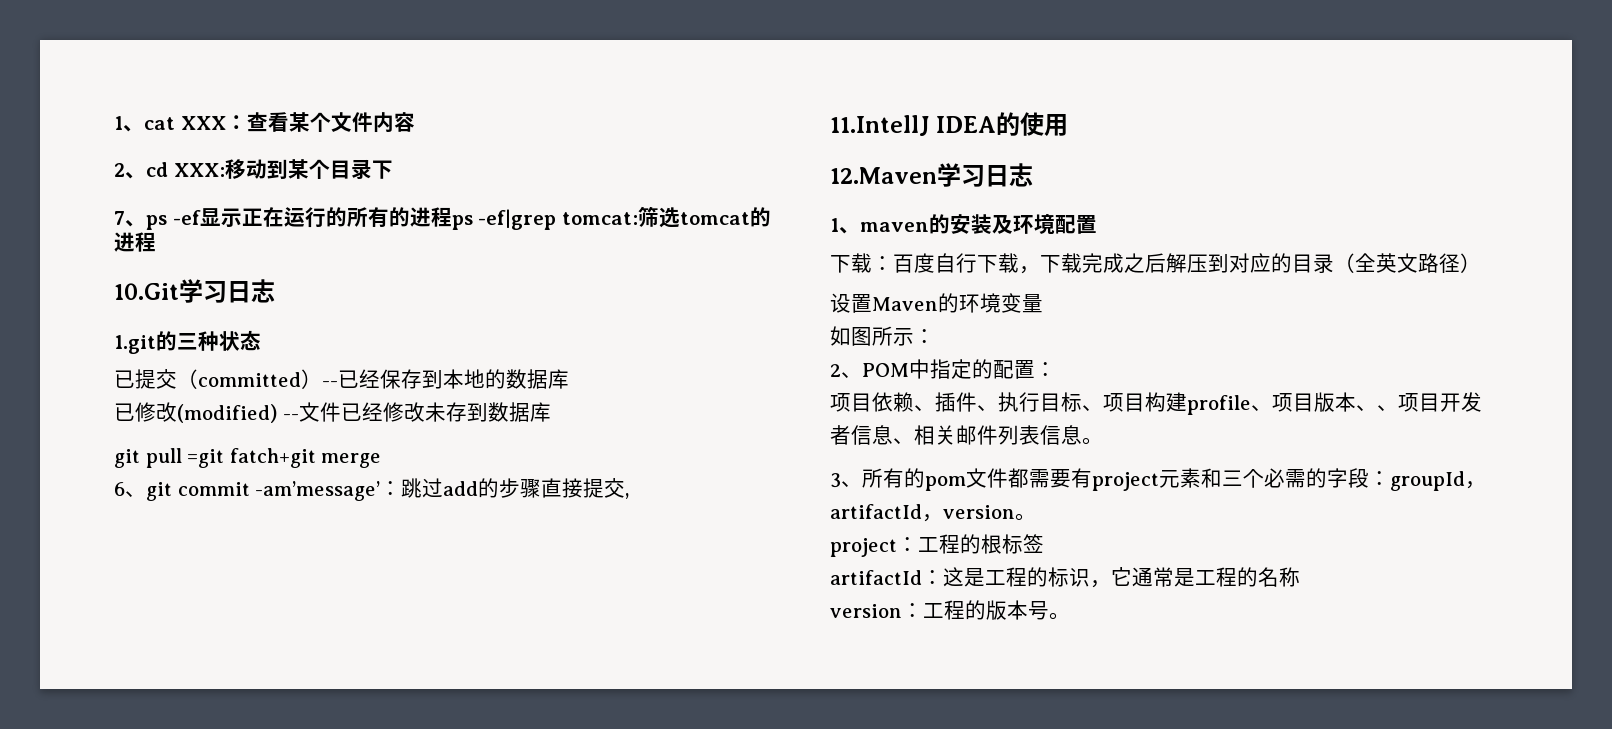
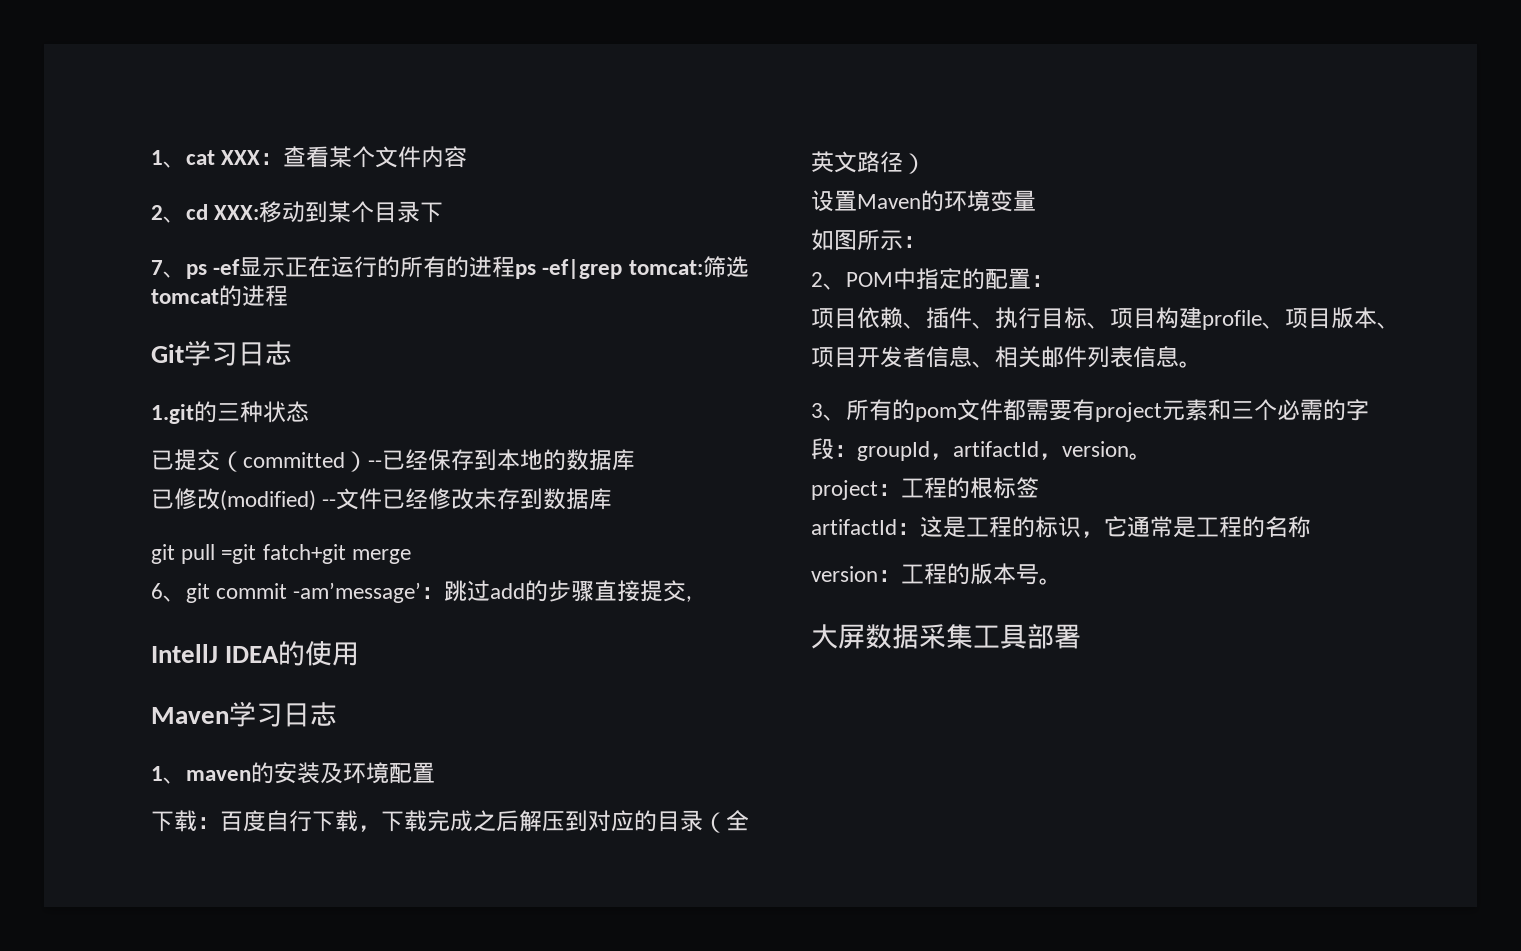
[114,283,179,300] 10.Git -> [151,344,184,363] Git
[830,115,930,136] 11.IntellJ -> [151,644,218,663] IntellJ
[830,167,937,184] 12.Maven -> [151,707,229,724] Maven
[1377,405,1398,411] 、 -> (1400, 325) none
(1070, 616) none -> [811,624,1081,649] // 大屏数据采集工具部署

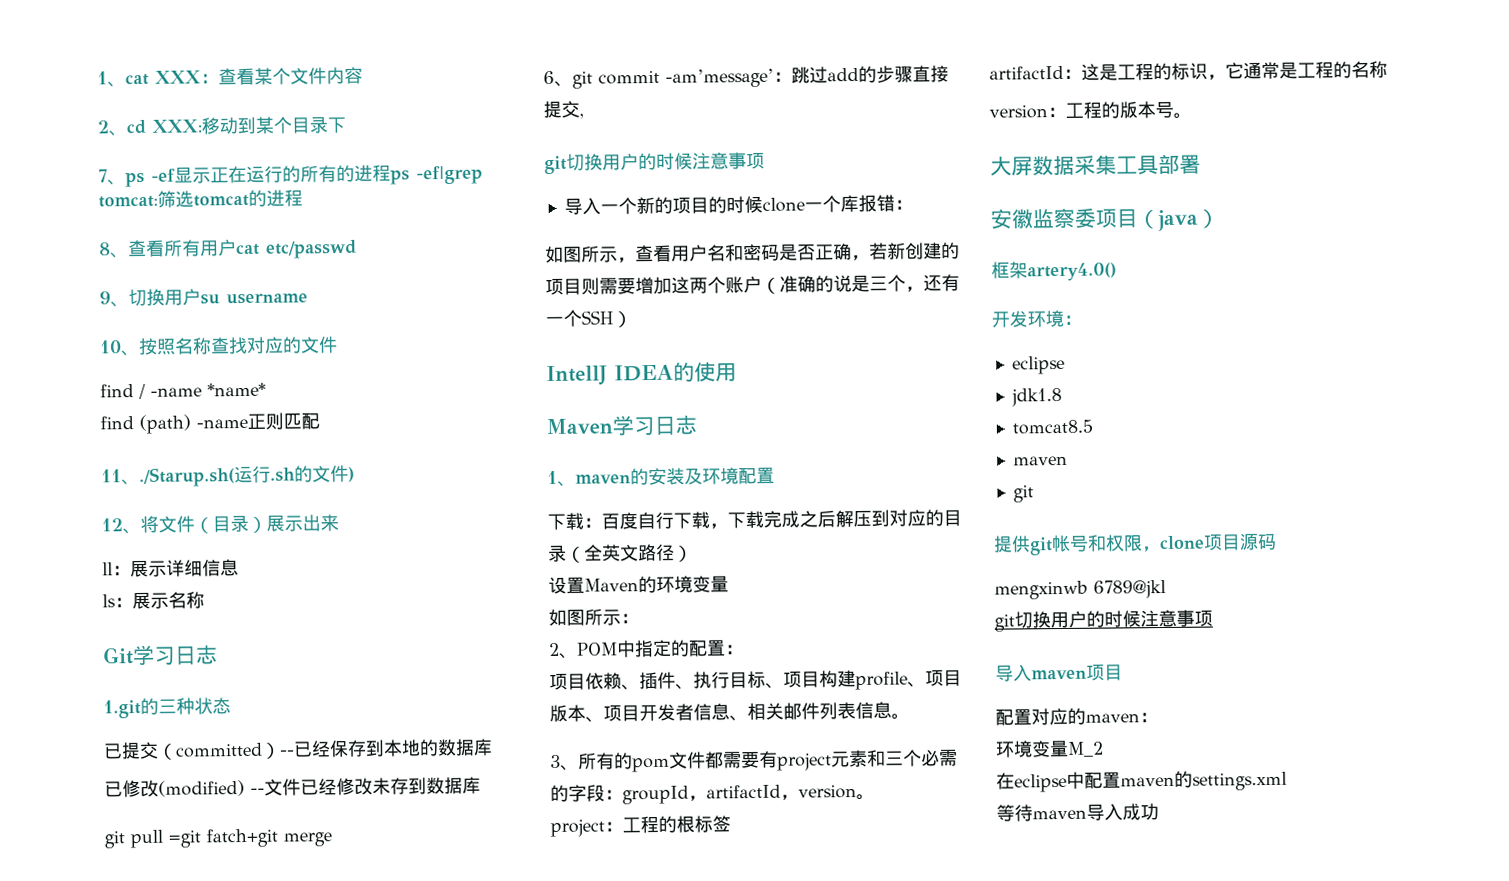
(288, 296) none -> [99,239,357,259] [99,288,308,308] [99,336,338,357] [100,382,266,400] [100,412,320,435] [101,464,355,488] [101,514,339,535] [102,559,239,578] [102,591,205,610] // 8、查看所有用户cat etc/passwd // 9、切换用户su username // 10、按照名称查找对应的文件 // find / -name *name* // find (path) -name正则匹配 // 11、./Starup.sh(运行.sh的文件) // 12、将文件（目录）展示出来 // ll：展示详细信息 // ls：展示名称
(693, 599) none -> [544,152,765,175] [563,194,913,215] [545,241,960,264] [545,273,960,296] [545,309,632,328] // git切换用户的时候注意事项 // 导入一个新的项目的时候clone一个库报错： // 如图所示，查看用户名和密码是否正确，若新创建的项目则需要增加这两个账户（准确的说是三个，还有一个SSH）
(1081, 636) none -> [990,207,1219,232] [991,261,1117,282] [991,309,1082,328] [1011,355,1065,375] [1010,387,1062,407] [1011,419,1093,435] [1012,455,1068,466] [1012,485,1034,503] [993,533,1277,556] [994,579,1166,600] [994,609,1213,632] [995,664,1123,682] [995,707,1158,726] [995,739,1104,758] [996,770,1287,793] [996,803,1159,822] // 安徽监察委项目（java） // 框架artery4.0() // 开发环境： // eclipse // jdk1.8 // tomcat8.5 // maven // git // 提供git帐号和权限，clone项目源码 // mengxinwb 6789@jkl // git切换用户的时候注意事项 // 导入maven项目 // 配置对应的maven： // 环境变量M_2 // 在eclipse中配置maven的settings.xml // 等待maven导入成功

